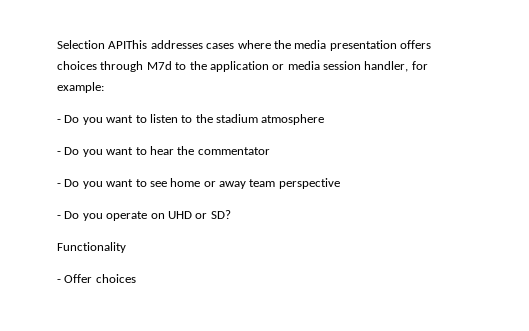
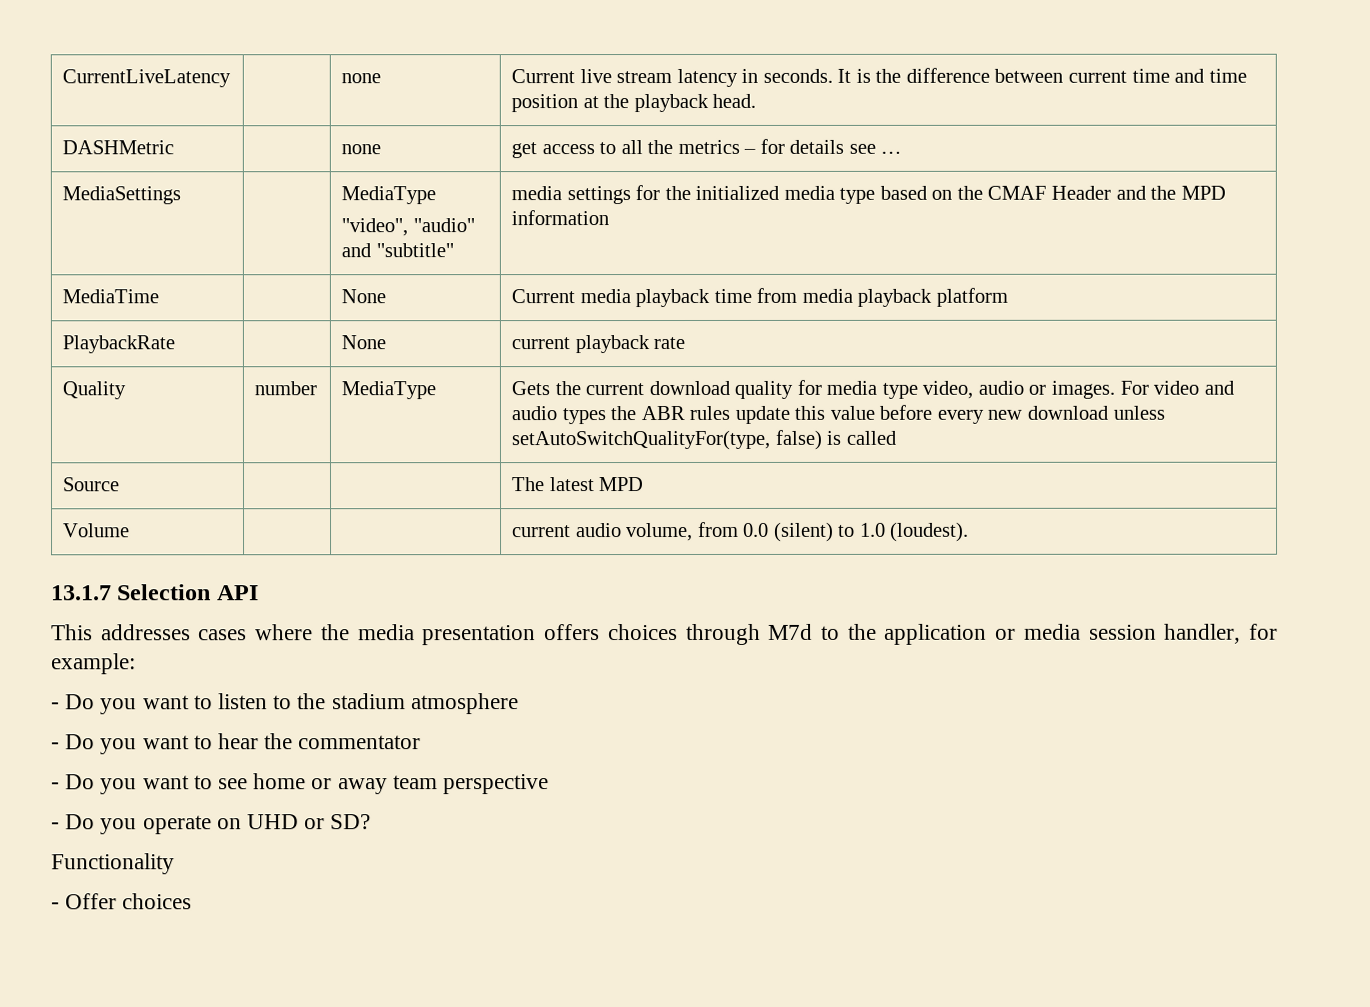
[57,40,148,49] Selection APIThis -> [62,69,232,88] [341,73,382,84] [511,67,1247,88] [511,93,757,113] [62,140,175,155] [341,144,382,155] [511,138,903,159] [62,186,182,205] [341,186,437,205] [341,218,475,237] [341,243,454,258] [511,185,1226,205] [511,210,610,226] [62,289,160,304] [341,289,387,304] [511,287,1008,308] [62,335,176,354] [341,335,387,350] [511,335,686,354] [62,381,127,400] [254,381,318,396] [341,381,437,400] [511,379,1234,399] [511,404,1165,425] [511,429,896,451] [62,477,120,492] [511,477,644,492] [63,523,131,538] [512,521,970,542] [51,584,259,601] [51,624,93,641] CurrentLiveLatency | | none | Current live stream latency in seconds. It is the difference between current time and time position at the playback head. // DASHMetric | | none | get access to all the metrics – for details see … // MediaSettings | | MediaType // "video", "audio" and "subtitle" | media settings for the initialized media type based on the CMAF Header and the MPD information // MediaTime | | None | Current media playback time from media playback platform // PlaybackRate | | None | current playback rate // Quality | number | MediaType | Gets the current download quality for media type video, audio or images. For video and audio types the ABR rules update this value before every new download unless setAutoSwitchQualityFor(type, false) is called // Source | | | The latest MPD // Volume | | | current audio volume, from 0.0 (silent) to 1.0 (loudest). // 13.1.7 Selection API // This

